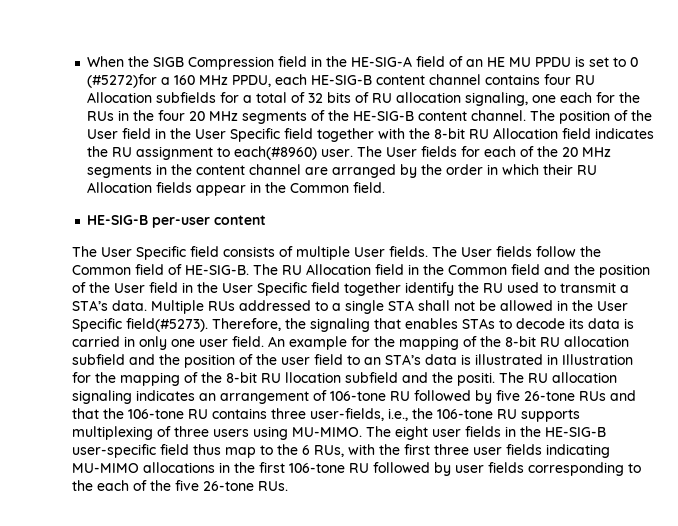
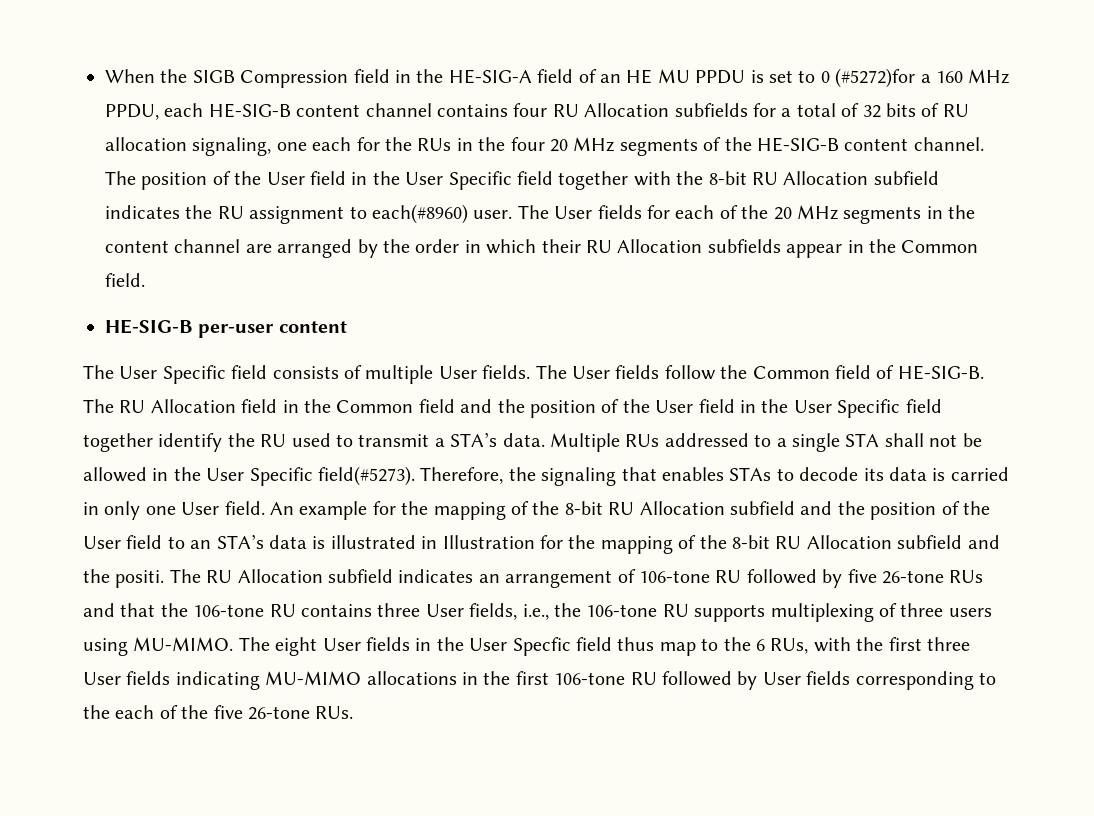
[562,128,592,139] field -> [873,171,939,185] subfield
[156,182,193,193] fields -> [707,239,781,253] subfields
[199,339,228,347] user -> [181,502,220,515] User
[564,336,629,347] allocation -> [639,501,725,515] Allocation
[281,357,310,365] user -> [83,536,121,549] User
[285,372,341,383] llocation -> [806,535,892,549] Allocation
[552,372,617,383] [72,390,132,404] allocation signaling -> [237,569,393,583] Allocation subfield
[310,408,384,421] user-fields, -> [425,603,518,620] User fields,
[432,429,461,437] user -> [322,638,361,651] User
[545,427,606,437] [72,444,156,458] HE-SIG-B user-specific -> [469,637,571,656] User Specfic
[473,447,502,455] user -> [83,672,121,685] User
[455,465,484,473] user -> [762,672,801,685] User

